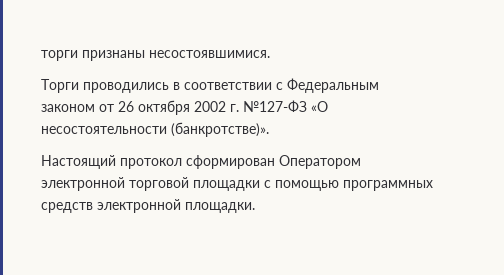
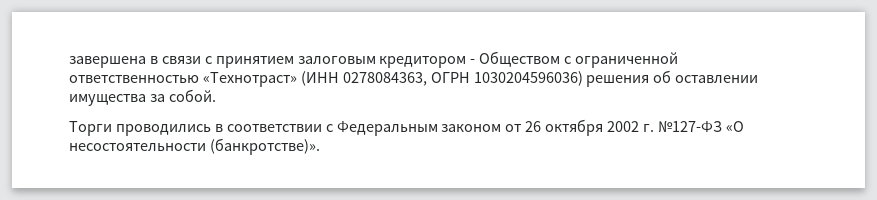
[41,50,270,61] торги признаны несостоявшимися. -> [69,51,679,68] [69,70,759,87] [69,89,216,106] завершена в связи с принятием залоговым кредитором - Обществом с ограниченной ответственностью «Технотраст» (ИНН 0278084363, ОГРН 1030204596036) решения об оставлении имущества за собой.
[41,155,361,169] [41,177,433,191] [41,199,255,213] // Настоящий протокол сформирован Оператором электронной торговой площадки с помощью программных средств электронной площадки. -> (320, 146) none

